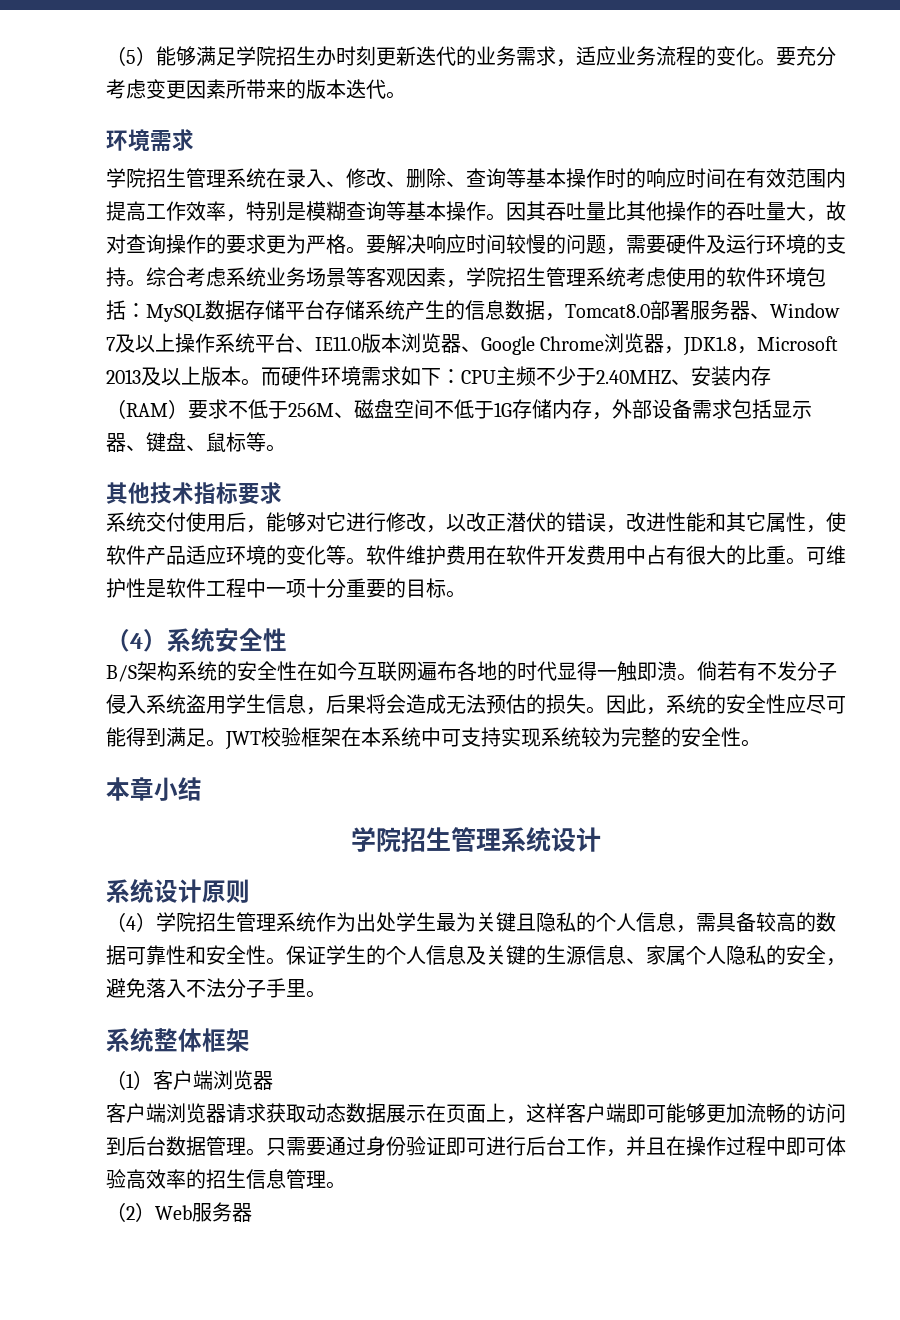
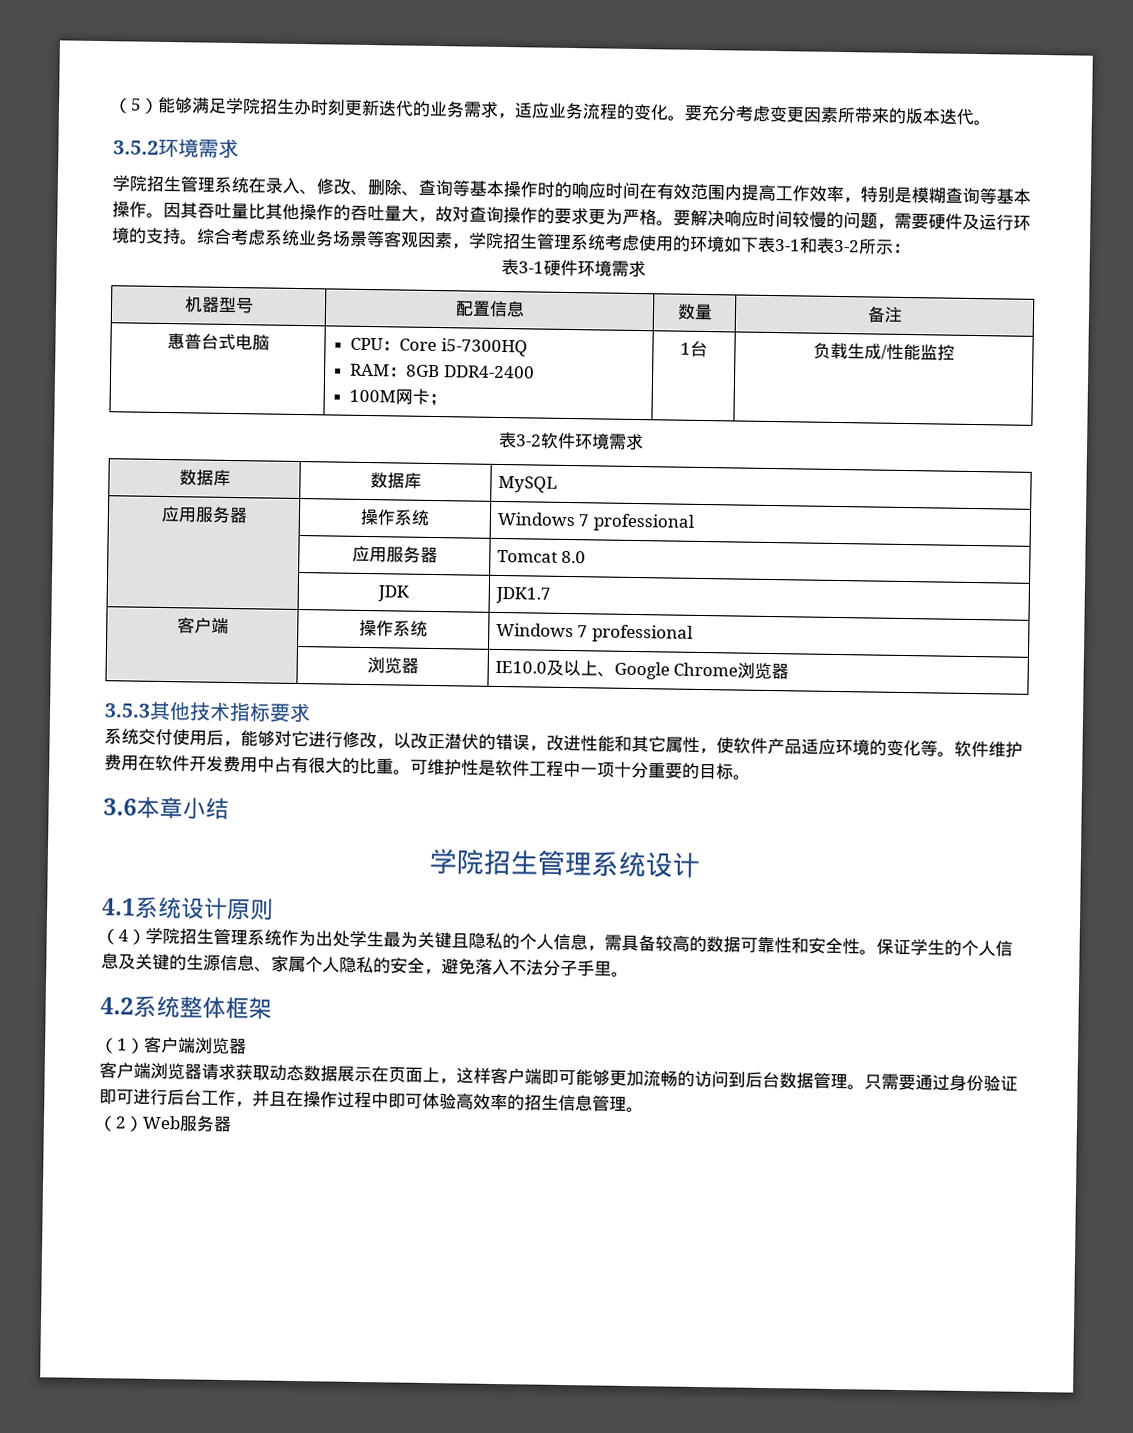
(406, 95) none -> [113,140,159,155] 3.5.2
[726,267,826,287] [106,300,840,322] [106,333,461,353] 软件环境包括：MySQL数据存储平台存储系统产生的信息数据，Tomcat8.0部署服务器、Window 7及以上操作系统平台、IE11.0版本浏览器 -> [689,236,911,255] [500,258,646,278] [183,296,254,314] [454,300,525,318] [676,303,713,321] [866,306,903,323] [166,333,270,351] [350,337,528,357] [350,363,535,379] [349,388,448,407] [680,340,708,358] [813,342,955,361] [497,431,644,451] [178,469,231,486] [369,472,422,489] [497,475,558,493] [160,505,248,524] [360,508,430,526] [496,511,696,532] [351,545,438,564] [496,549,587,564] [377,585,410,602] [494,586,551,604] [176,617,229,634] [359,619,428,637] [495,622,694,643] [366,657,419,674] [494,659,598,677] 环境如下表3-1和表3-2所示： // 表3-1硬件环境需求 // 机器型号 | 配置信息 | 数量 | 备注 // 惠普台式电脑 | CPU：Core i5-7300HQ // RAM：8GB DDR4-2400 // 100M网卡； | 1台 | 负载生成/性能监控 // 表3-2软件环境需求 // 数据库 | 数据库 | MySQL // 应用服务器 | 操作系统 | Windows 7 professional // | 应用服务器 | Tomcat 8.0 // | JDK | JDK1.7 // 客户端 | 操作系统 | Windows 7 professional // | 浏览器 | IE10.0及以上
[664,336,839,356] [106,366,771,386] [106,399,812,420] [106,432,286,452] ，JDK1.8，Microsoft 2013及以上版本。而硬件环境需求如下：CPU主频不少于2.40MHZ、安装内存（RAM）要求不低于256M、磁盘空间不低于1G存储内存，外部设备需求包括显示器、键盘、鼠标等。 // -> [104,703,151,718] // 3.5.3
[106,628,287,652] [106,661,837,682] [106,694,846,715] [106,727,761,750] （4）系统安全性 // B/S架构系统的安全性在如今互联网遍布各地的时代显得一触即溃。倘若有不发分子侵入系统盗用学生信息，后果将会造成无法预估的损失。因此，系统的安全性应尽可能得到满足。JWT校验框架在本系统中可支持实现系统较为完整的安全性。 // -> [103,798,137,816] 3.6
(601, 839) none -> [102,898,136,916] 4.1
(326, 994) none -> [100,997,134,1015] 4.2

